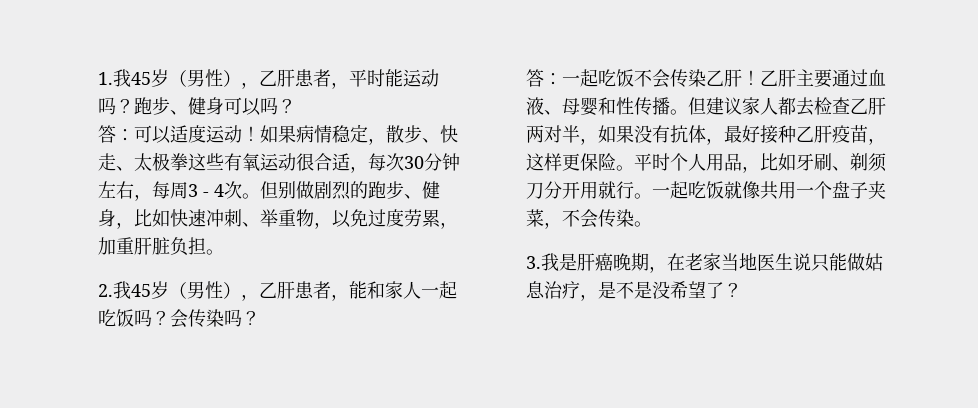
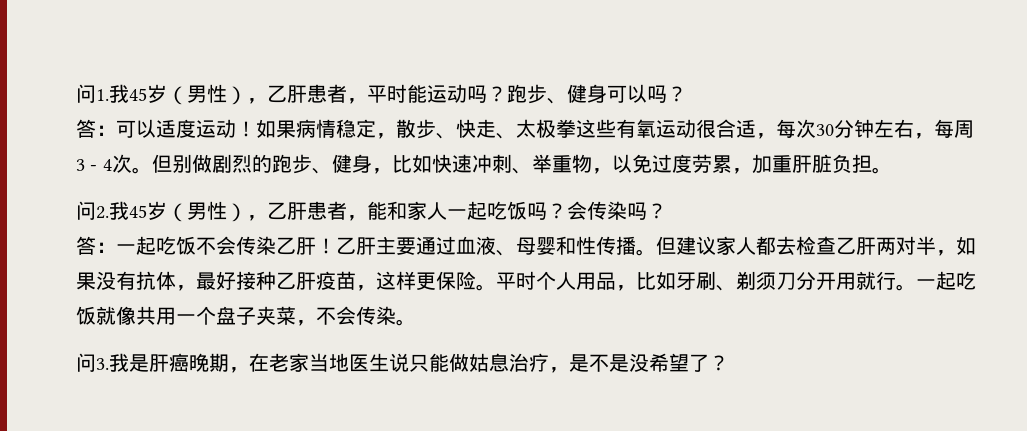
(97, 78) none -> [76,84,97,103] 问
(224, 252) none -> [76,201,97,220] 问
(652, 224) none -> [76,353,97,372] 问

